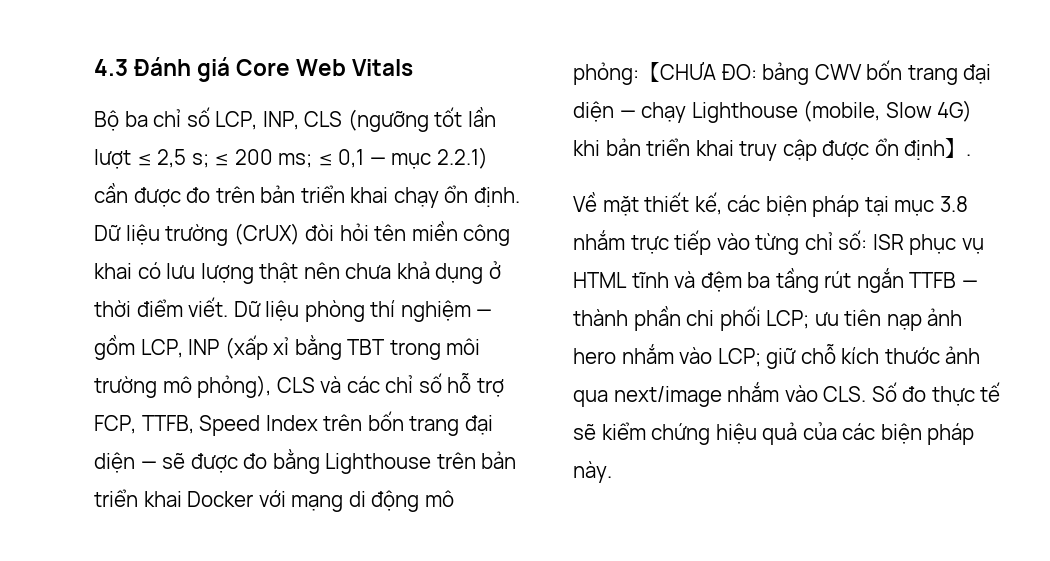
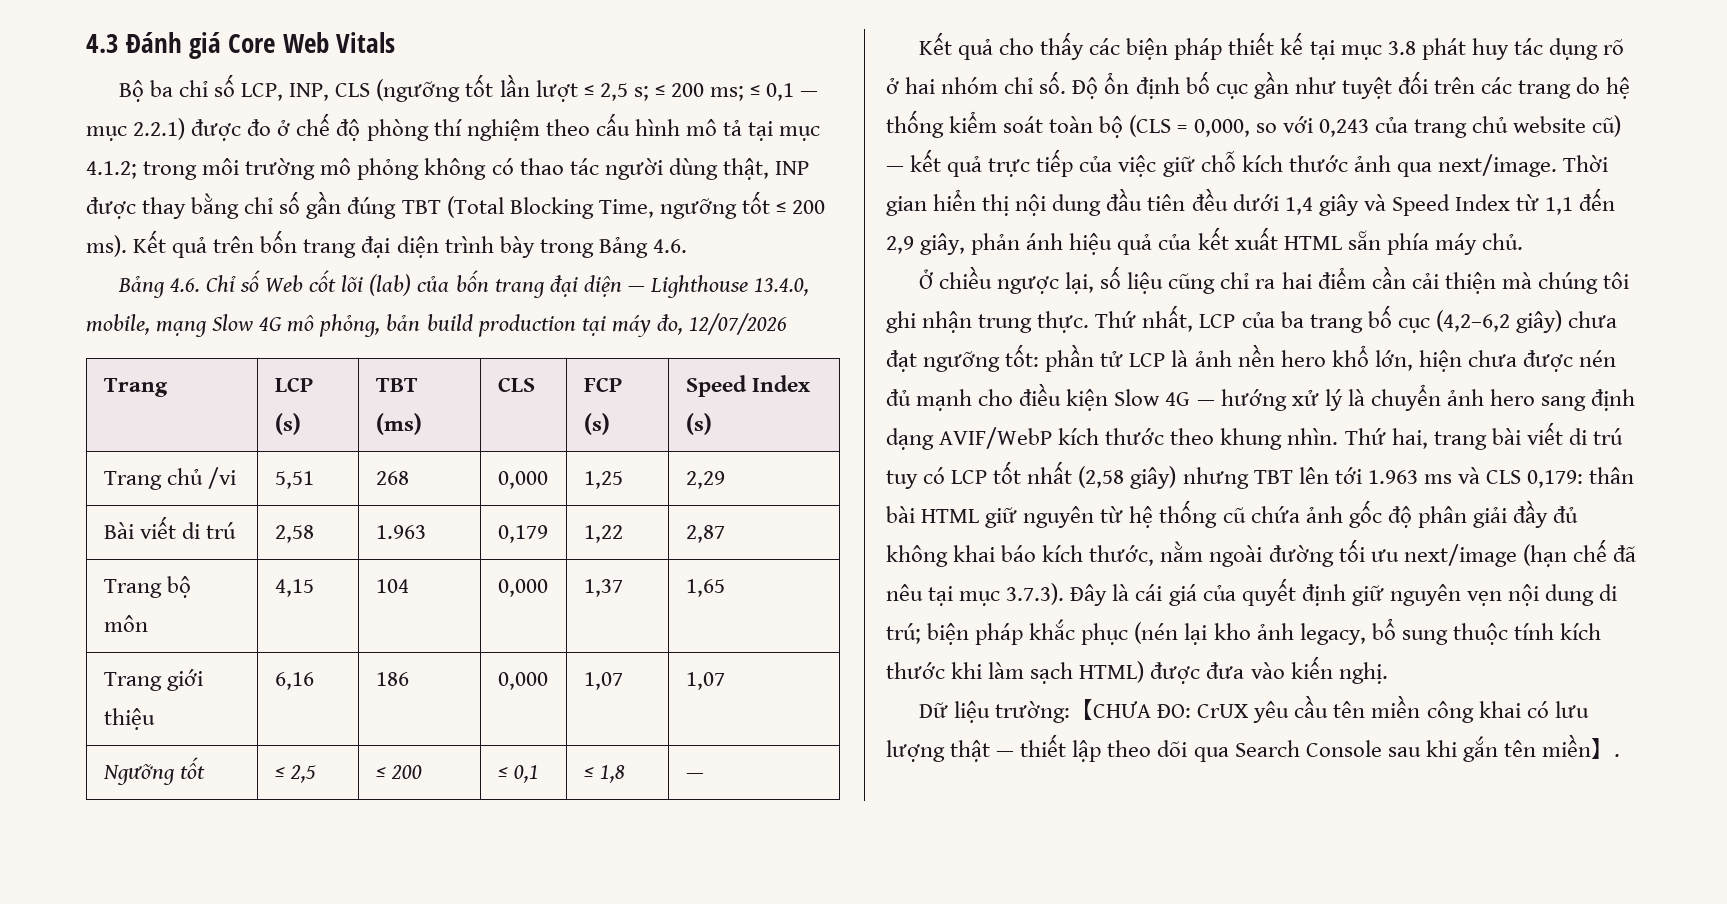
[94,183,520,208] [94,223,369,246] cần được đo trên bản triển khai chạy ổn định. Dữ liệu trường (CrUX) đòi hỏi -> [191,113,821,141] [86,158,809,180] [86,191,826,219] [86,230,687,258] [117,270,809,298] [86,313,787,337] [103,378,168,397] [274,377,313,392] [274,413,301,435] [375,378,418,392] [375,413,422,435] [497,377,535,392] [583,377,622,392] [583,413,610,435] [685,375,810,397] [685,413,712,435] [103,467,236,490] [274,471,314,489] [375,471,409,485] [497,471,548,489] [583,471,623,489] [685,471,725,489] [103,516,236,539] [274,525,314,543] [375,525,426,539] [497,525,548,543] [583,525,623,543] [685,525,725,543] [103,576,191,598] [103,615,148,632] [274,579,314,597] [375,579,409,593] [497,579,548,597] [583,579,623,597] [685,579,725,597] [103,669,203,691] [103,708,155,730] [274,672,314,690] [375,672,409,686] [497,672,548,690] [583,672,623,690] [685,672,725,690] [102,757,205,785] [274,765,316,783] [375,765,422,779] [497,765,539,783] [583,765,625,783] [685,773,704,779] [918,32,1625,60] [886,71,1631,99] [886,110,1622,138] [886,149,1609,177] [886,188,1616,216] [886,227,1523,255] [918,266,1630,294] [886,305,1618,333] [886,344,1617,372] [886,383,1636,411] [886,422,1623,450] [886,461,1635,489] [886,500,1579,528] [886,539,1636,567] [886,578,1618,606] [886,618,1602,645] [886,656,1388,684] [918,695,1329,723] được đo ở chế độ phòng thí nghiệm theo cấu hình mô tả tại mục 4.1.2; trong môi trường mô phỏng không có thao tác người dùng thật, INP được thay bằng chỉ số gần đúng TBT (Total Blocking Time, ngưỡng tốt ≤ 200 ms). Kết quả trên bốn trang đại diện trình bày trong Bảng 4.6. // Bảng 4.6. Chỉ số Web cốt lõi (lab) của bốn trang đại diện — Lighthouse 13.4.0, mobile, mạng Slow 4G mô phỏng, bản build production tại máy đo, 12/07/2026 // Trang | LCP (s) | TBT (ms) | CLS | FCP (s) | Speed Index (s) // Trang chủ /vi | 5,51 | 268 | 0,000 | 1,25 | 2,29 // Bài viết di trú | 2,58 | 1.963 | 0,179 | 1,22 | 2,87 // Trang bộ môn | 4,15 | 104 | 0,000 | 1,37 | 1,65 // Trang giới thiệu | 6,16 | 186 | 0,000 | 1,07 | 1,07 // Ngưỡng tốt | ≤ 2,5 | ≤ 200 | ≤ 0,1 | ≤ 1,8 | — // Kết quả cho thấy các biện pháp thiết kế tại mục 3.8 phát huy tác dụng rõ ở hai nhóm chỉ số. Độ ổn định bố cục gần như tuyệt đối trên các trang do hệ thống kiểm soát toàn bộ (CLS = 0,000, so với 0,243 của trang chủ website cũ) — kết quả trực tiếp của việc giữ chỗ kích thước ảnh qua next/image. Thời gian hiển thị nội dung đầu tiên đều dưới 1,4 giây và Speed Index từ 1,1 đến 2,9 giây, phản ánh hiệu quả của kết xuất HTML sẵn phía máy chủ. // Ở chiều ngược lại, số liệu cũng chỉ ra hai điểm cần cải thiện mà chúng tôi ghi nhận trung thực. Thứ nhất, LCP của ba trang bố cục (4,2–6,2 giây) chưa đạt ngưỡng tốt: phần tử LCP là ảnh nền hero khổ lớn, hiện chưa được nén đủ mạnh cho điều kiện Slow 4G — hướng xử lý là chuyển ảnh hero sang định dạng AVIF/WebP kích thước theo khung nhìn. Thứ hai, trang bài viết di trú tuy có LCP tốt nhất (2,58 giây) nhưng TBT lên tới 1.963 ms và CLS 0,179: thân bài HTML giữ nguyên từ hệ thống cũ chứa ảnh gốc độ phân giải đầy đủ không khai báo kích thước, nằm ngoài đường tối ưu next/image (hạn chế đã nêu tại mục 3.7.3). Đây là cái giá của quyết định giữ nguyên vẹn nội dung di trú; biện pháp khắc phục (nén lại kho ảnh legacy, bổ sung thuộc tính kích thước khi làm sạch HTML) được đưa vào kiến nghị. // Dữ liệu trường:【CHƯA ĐO: CrUX yêu cầu
[303,261,501,284] [94,297,493,322] [94,335,481,360] [94,373,504,398] [94,411,493,436] [94,449,517,474] [94,489,454,512] [573,60,992,85] [573,100,973,123] [573,138,972,161] [573,192,968,217] [573,230,984,255] [573,268,978,293] [573,306,963,331] [573,344,981,369] [573,382,1001,407] [573,422,975,445] [573,461,612,483] nên chưa khả dụng ở thời điểm viết. Dữ liệu phòng thí nghiệm — gồm LCP, INP (xấp xỉ bằng TBT trong môi trường mô phỏng), CLS và các chỉ số hỗ trợ FCP, TTFB, Speed Index trên bốn trang đại diện — sẽ được đo bằng Lighthouse trên bản triển khai Docker với mạng di động mô phỏng:【CHƯA ĐO: bảng CWV bốn trang đại diện — chạy Lighthouse (mobile, Slow 4G) khi bản triển khai truy cập được ổn định】. // Về mặt thiết kế, các biện pháp tại mục 3.8 nhắm trực tiếp vào từng chỉ số: ISR phục vụ HTML tĩnh và đệm ba tầng rút ngắn TTFB — thành phần chi phối LCP; ưu tiên nạp ảnh hero nhắm vào LCP; giữ chỗ kích thước ảnh qua next/image nhắm vào CLS. Số đo thực tế sẽ kiểm chứng hiệu quả của các biện pháp này. -> [996,734,1621,762] — thiết lập theo dõi qua Search Console sau khi gắn tên miền】.

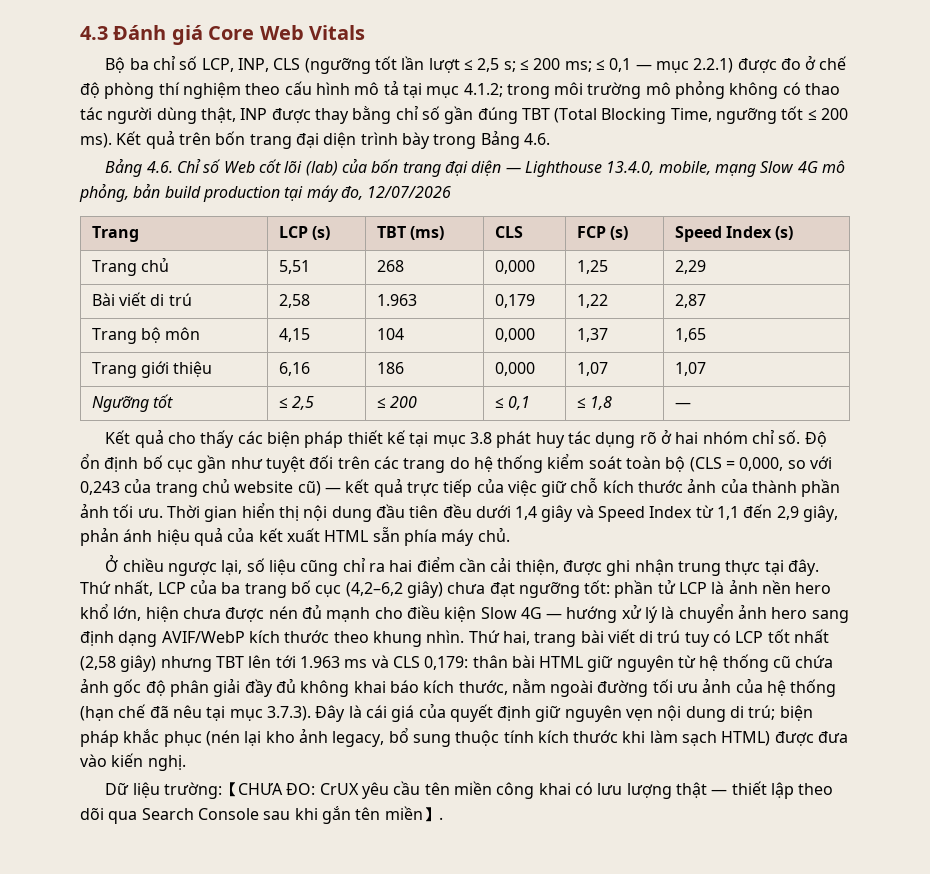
[207,467,236,489] /vi -> (170, 264) none
[1396,154,1557,177] qua next/image. -> [720,478,841,497] [80,503,163,518] của thành phần ảnh tối ưu.
[1444,272,1630,294] [886,311,1090,333] thiện mà chúng tôi ghi nhận trung thực. -> [515,559,819,576] thiện, được ghi nhận trung thực tại đây.
[1403,544,1517,567] next/image -> [702,678,837,697] ảnh của hệ thống

